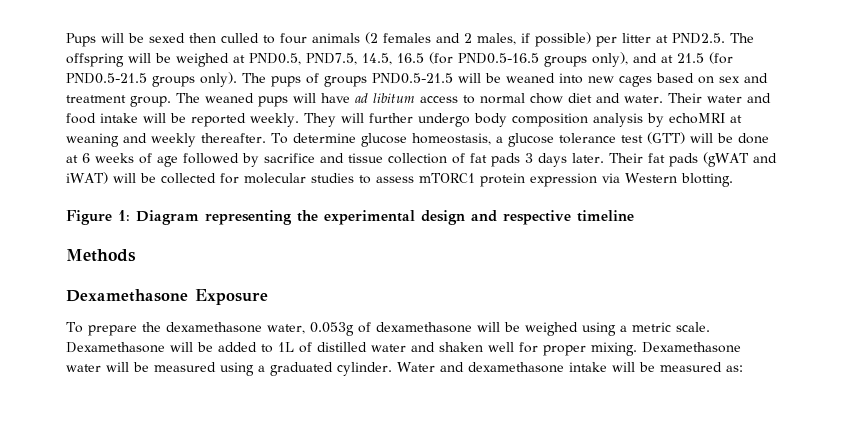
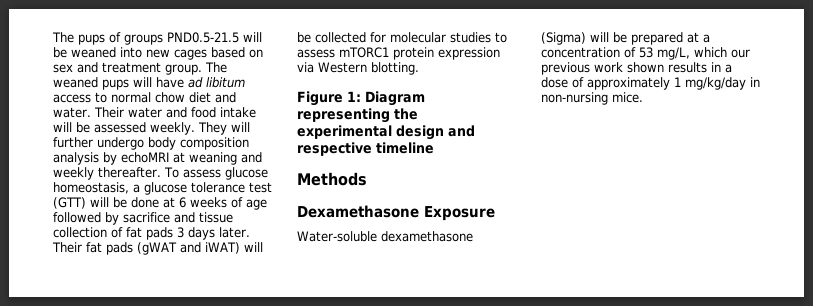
[66,32,754,47] [66,52,733,67] [66,72,237,87] Pups will be sexed then culled to four animals (2 females and 2 males, if possible) per litter at PND2.5. The offspring will be weighed at PND0.5, PND7.5, 14.5, 16.5 (for PND0.5-16.5 groups only), and at 21.5 (for PND0.5-21.5 groups only). -> (52, 37) none
[191,113,246,127] reported -> [94,122,146,133] assessed
[292,133,356,143] determine -> [182,169,221,178] assess
[66,322,710,336] [66,342,741,356] [66,362,743,376] To prepare the dexamethasone water, 0.053g of dexamethasone will be weighed using a metric scale. Dexamethasone will be added to 1L of distilled water and shaken well for proper mixing. Dexamethasone water will be measured using a graduated cylinder. Water and dexamethasone intake will be measured as: -> [297,231,473,242] [541,32,710,45] [541,47,750,60] [541,62,732,75] [541,77,760,90] [541,92,643,105] Water-soluble dexamethasone (Sigma) will be prepared at a concentration of 53 mg/L, which our previous work shown results in a dose of approximately 1 mg/kg/day in non-nursing mice.

